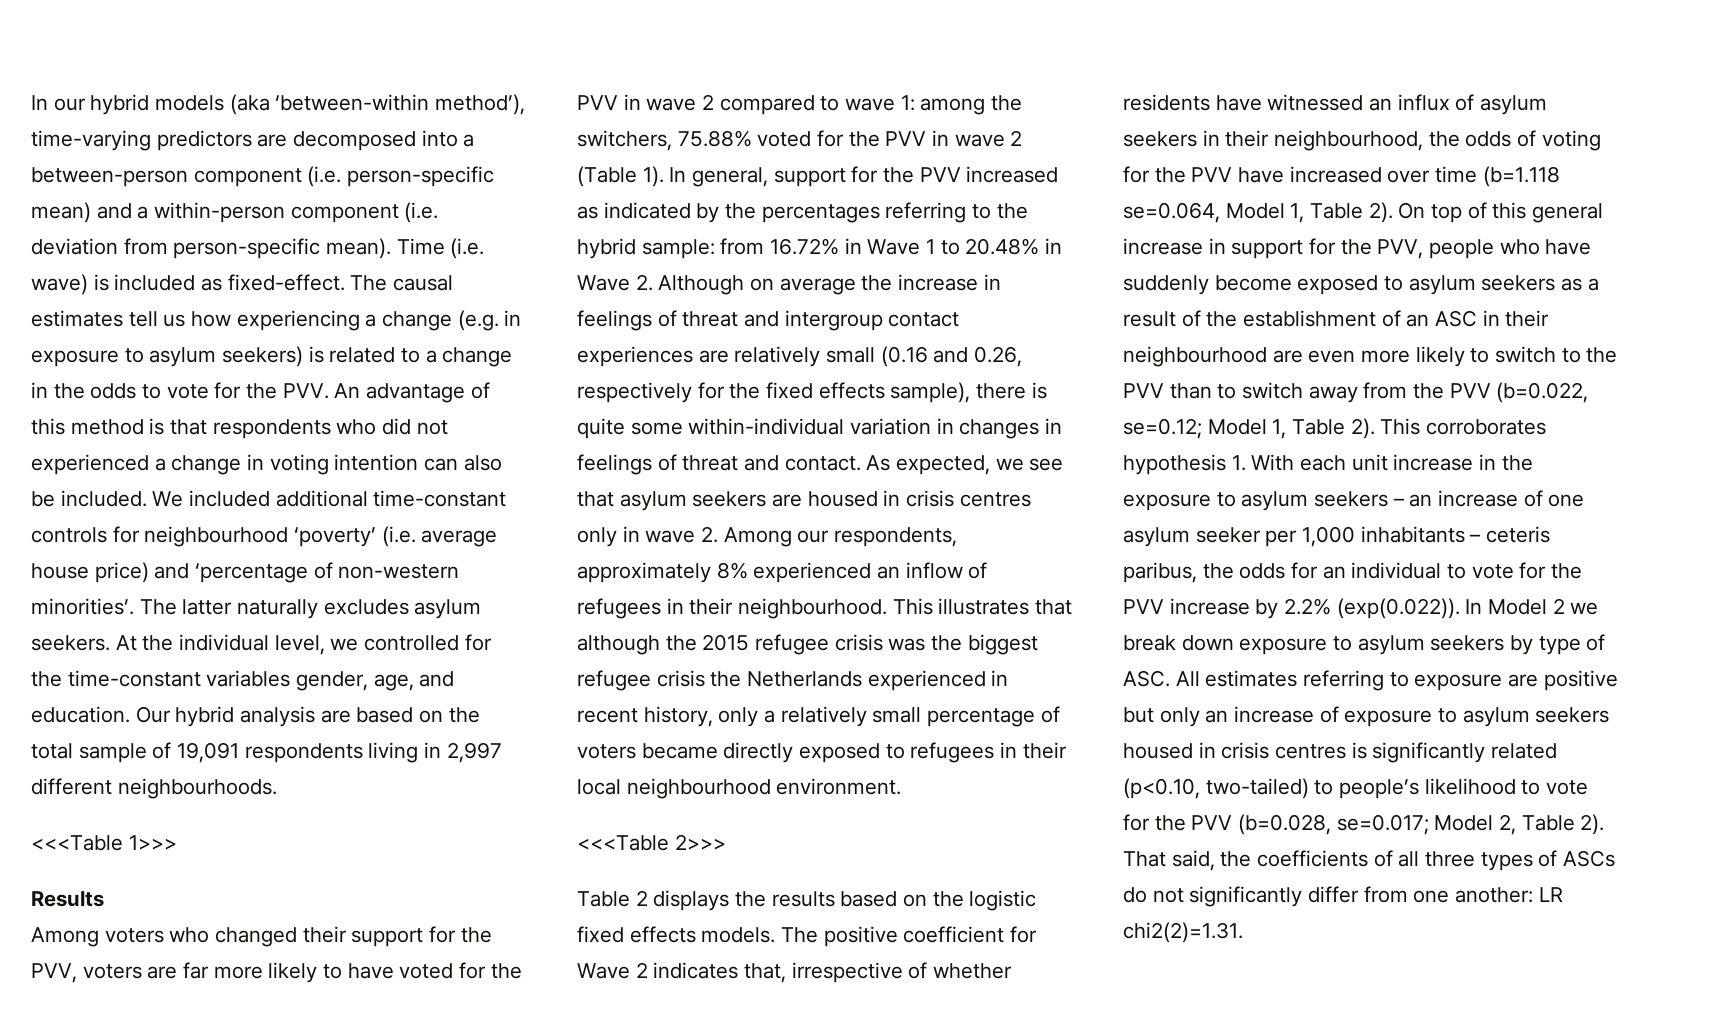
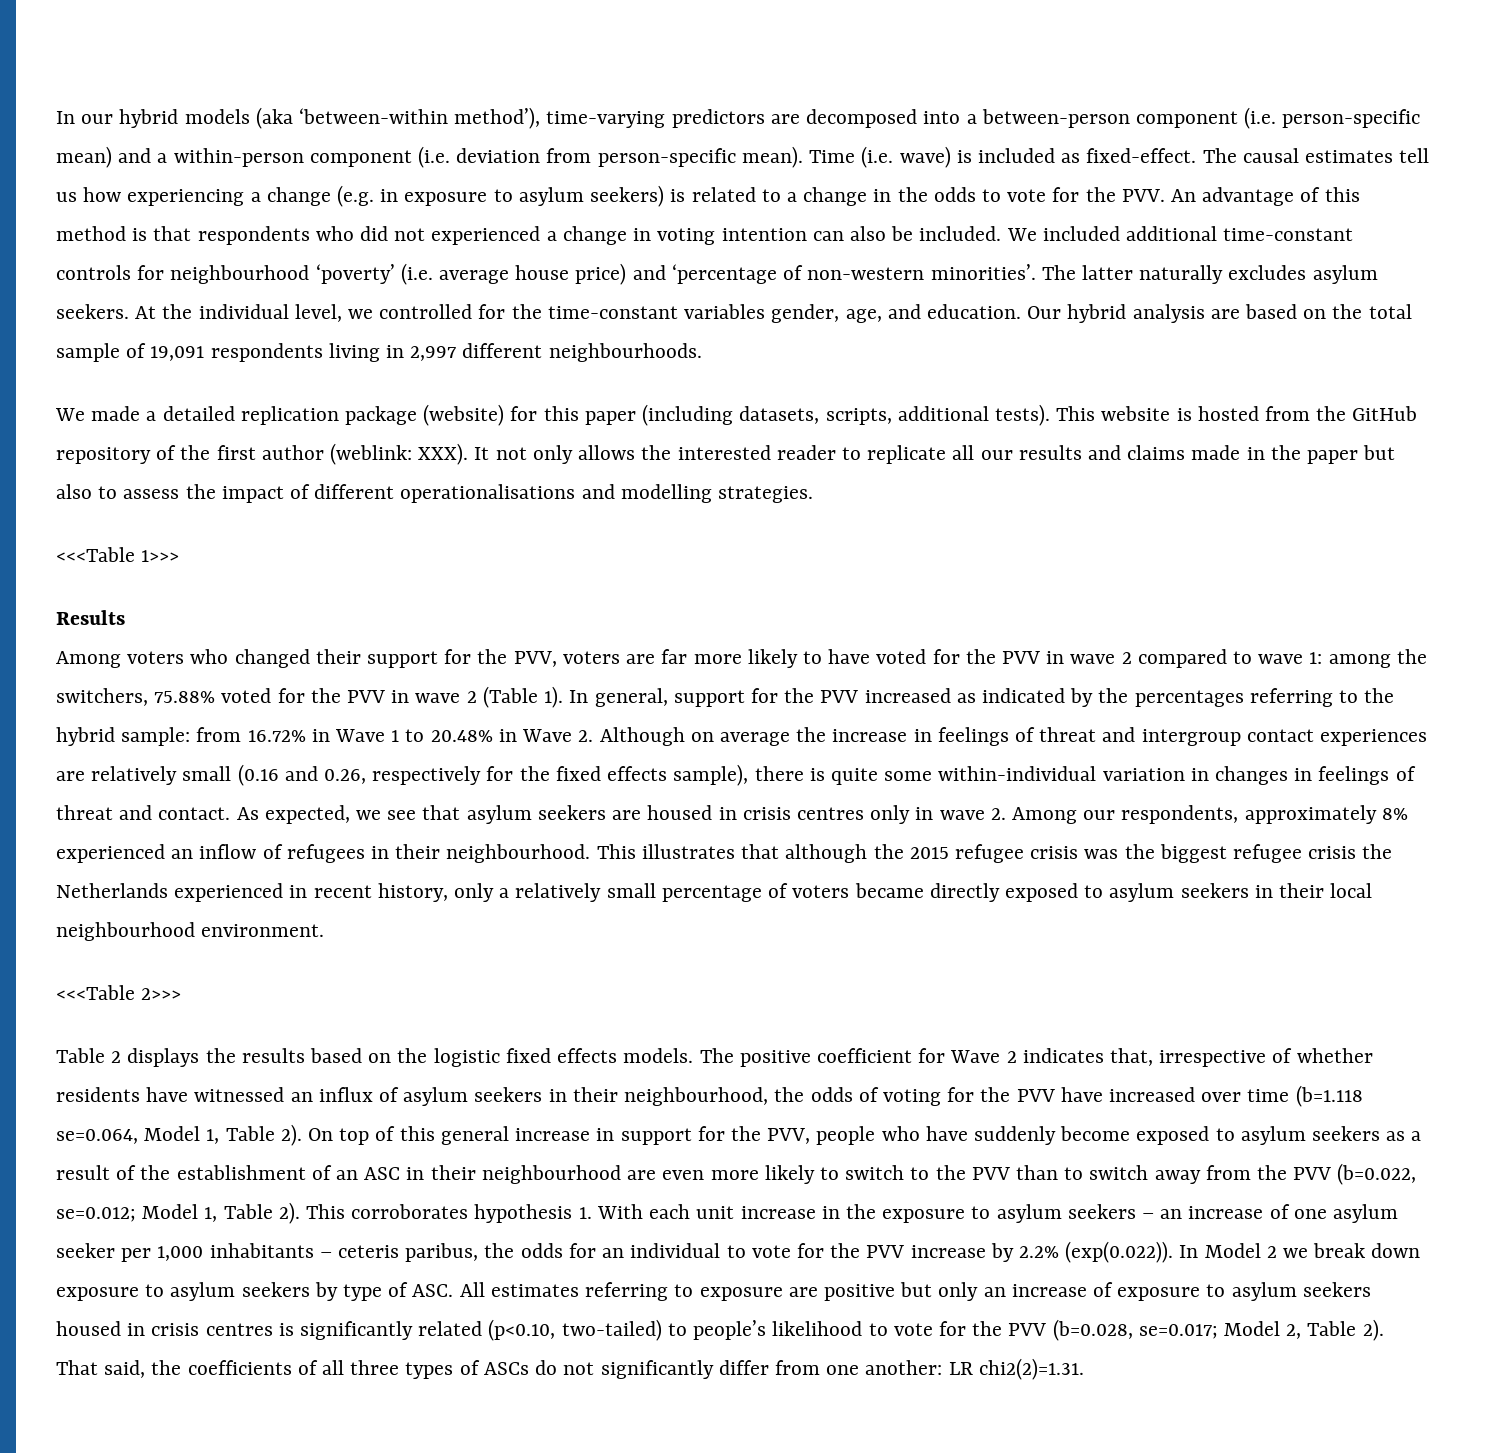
(277, 788) none -> [55,404,1418,426] [56,443,1396,465] [56,484,814,503] // We made a detailed replication package (website) for this paper (including datasets, scripts, additional tests). This website is hosted from the GitHub repository of the first author (weblink: XXX). It not only allows the interested reader to replicate all our results and claims made in the paper but also to assess the impact of different operationalisations and modelling strategies.
[910,742,995,763] refugees -> [1109,883,1249,902] asylum seekers
[1123,418,1202,439] se=0.12; -> [56,1207,136,1222] se=0.012;

